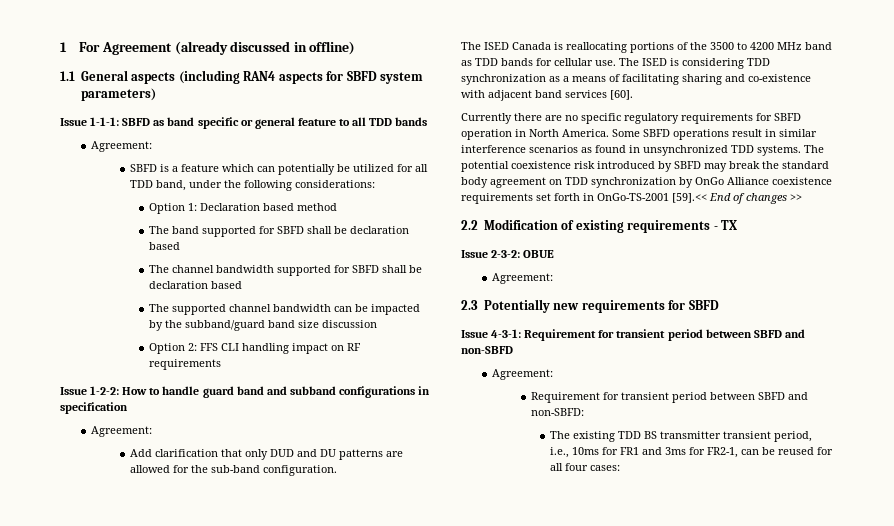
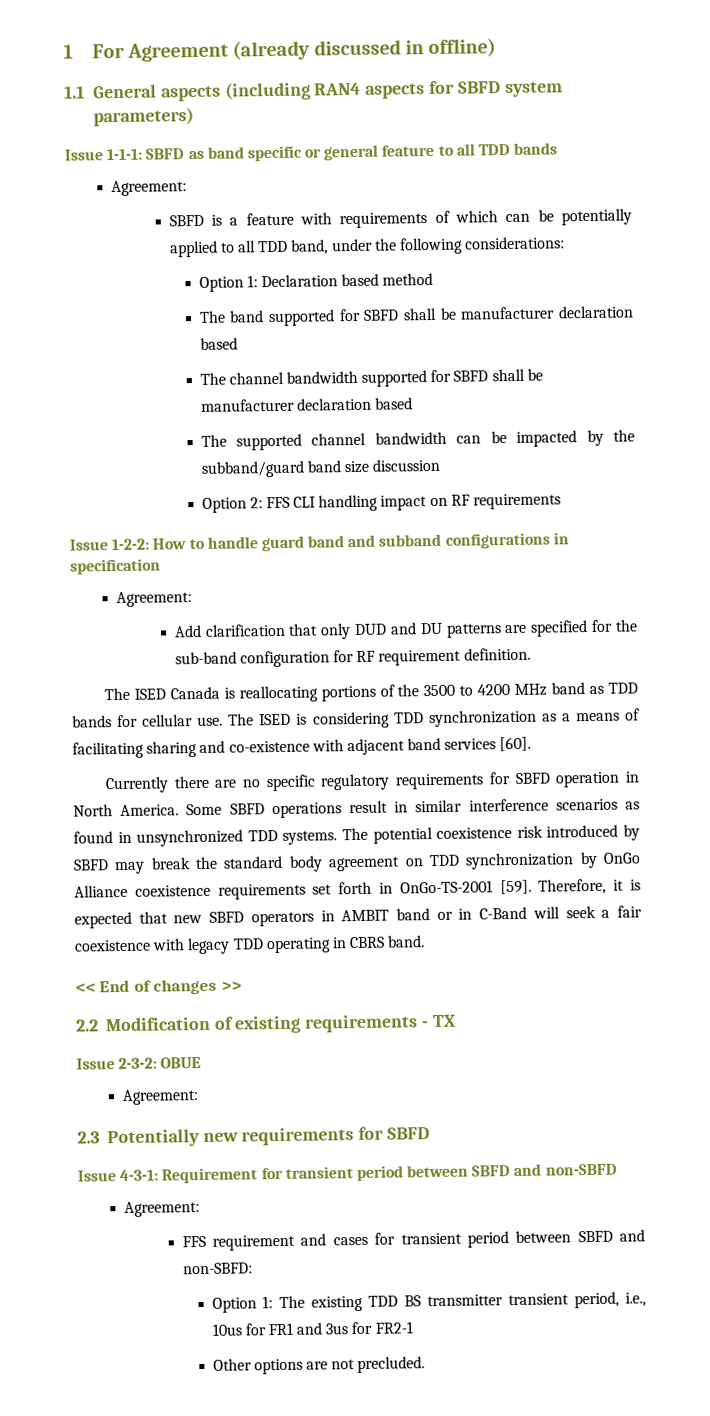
[221,164,413,175] which can potentially be utilized for -> [299,208,633,229] [169,240,235,258] with requirements of which can be potentially applied to
(348, 230) none -> [460,306,556,320] manufacturer
(423, 269) none -> [200,398,295,412] manufacturer
[129,465,170,473] allowed -> [530,620,589,637] specified
[262,465,337,476] configuration. -> [239,647,531,668] configuration for RF requirement definition.
[672,193,707,203] [59].<< -> [499,878,641,895] [74,905,642,929] [74,935,426,955] [75,983,96,993] [59]. Therefore, it is expected that new SBFD operators in AMBIT band or in C-Band will seek a fair coexistence with legacy TDD operating in CBRS band. // <<
[530,392,600,403] Requirement -> [181,1233,368,1251] FFS requirement and cases
(584, 412) none -> [211,1296,274,1313] Option 1:
[572,447,600,455] 10ms -> [211,1323,242,1336] 10us
[665,447,834,458] [550,463,621,471] 3ms for FR2-1, can be reused for all four cases: -> [325,1321,413,1335] [212,1356,426,1375] 3us for FR2-1 // Other options are not precluded.

